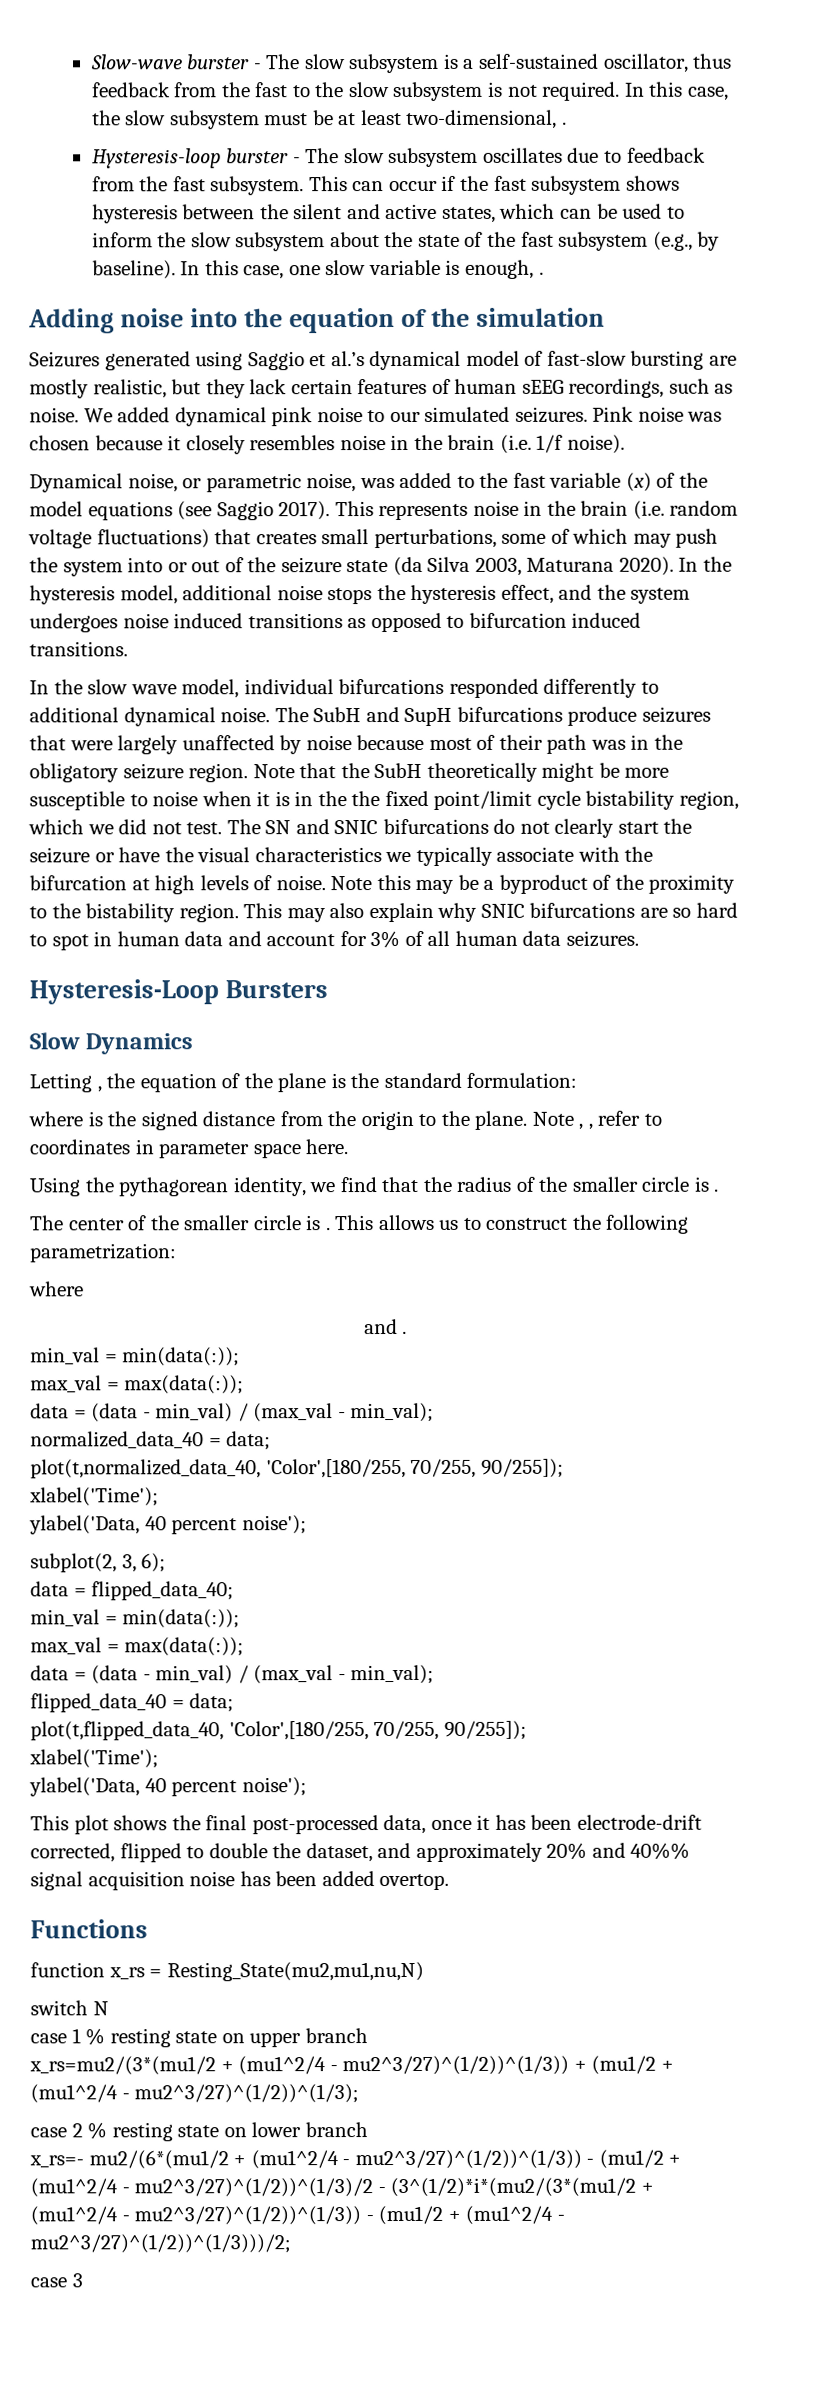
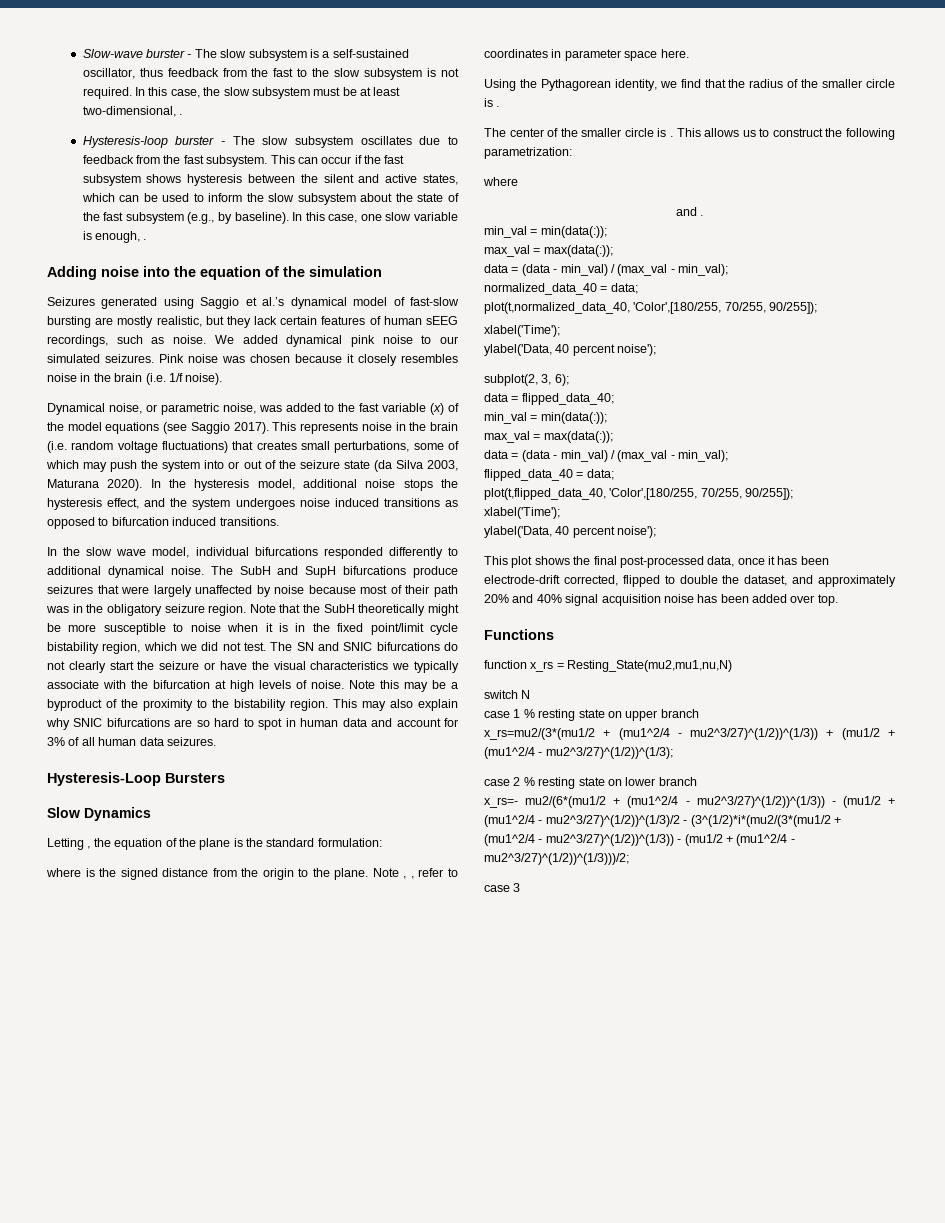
[351,791,381,807] the -> (330, 627) none
[118,1177,230,1197] pythagorean -> [540,79,611,91] Pythagorean
[630,1842,691,1860] 40%% -> [536,594,562,603] 40%
[379,1873,450,1891] overtop. -> [790,594,838,606] over top.

